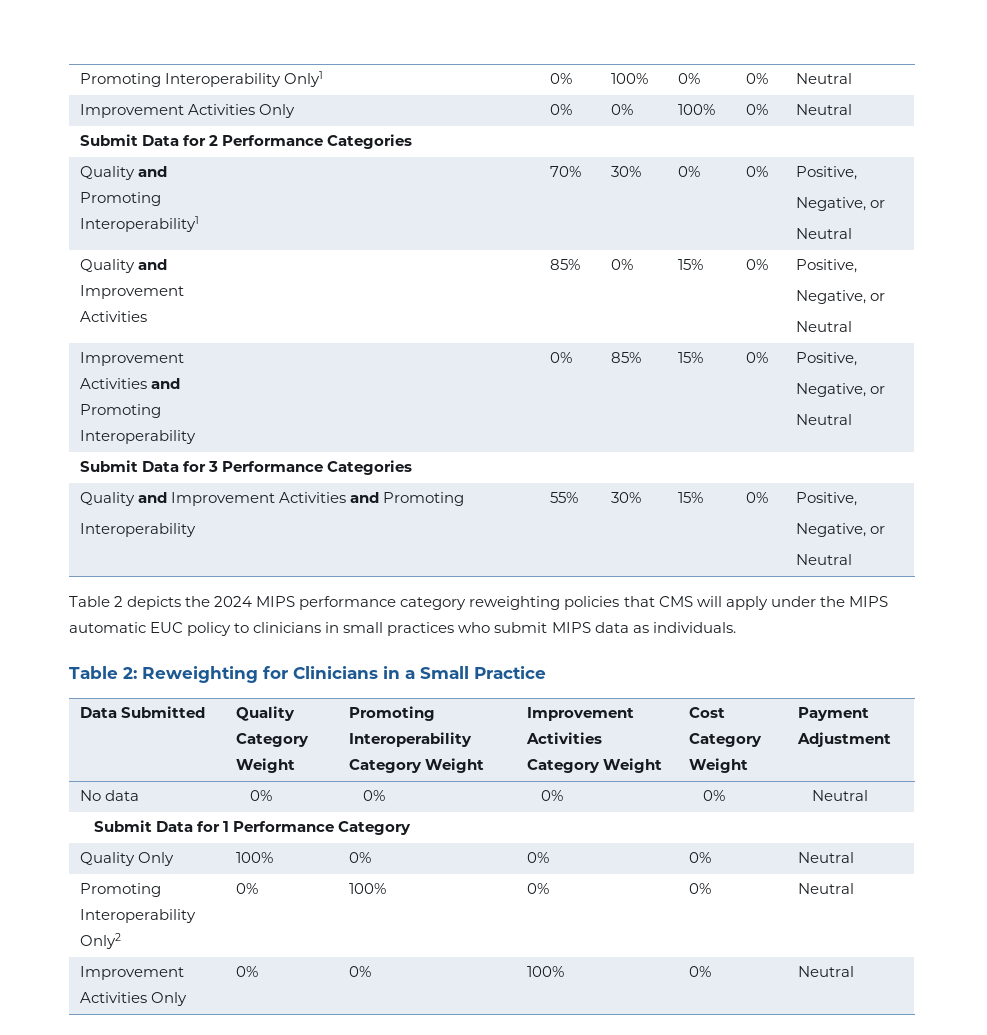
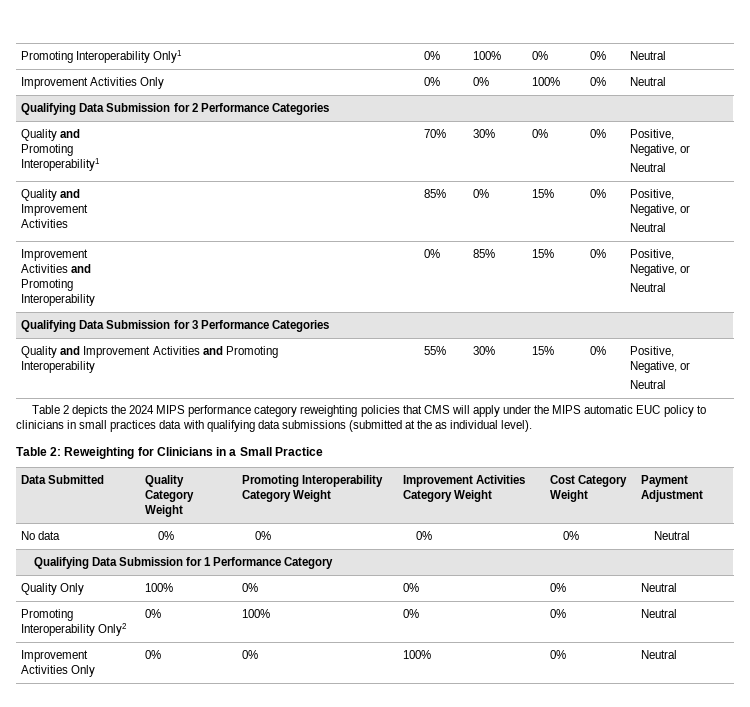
[79,134,179,146] Submit Data -> [21,103,171,115] Qualifying Data Submission
[79,460,179,472] Submit Data -> [21,320,171,332] Qualifying Data Submission
[458,622,736,633] who submit MIPS data as individuals. -> [159,420,533,432] data with qualifying data submissions (submitted at the as individual level).
[93,820,193,832] Submit Data -> [33,557,184,569] Qualifying Data Submission

